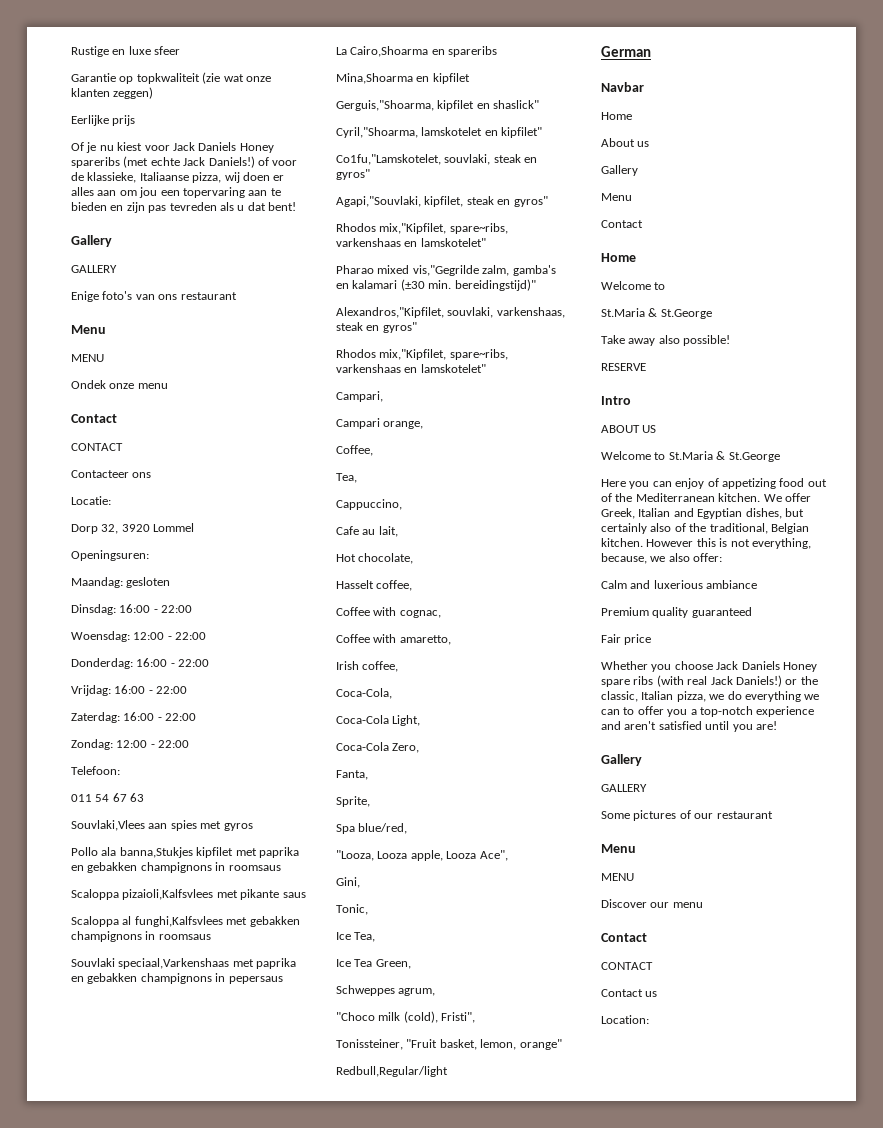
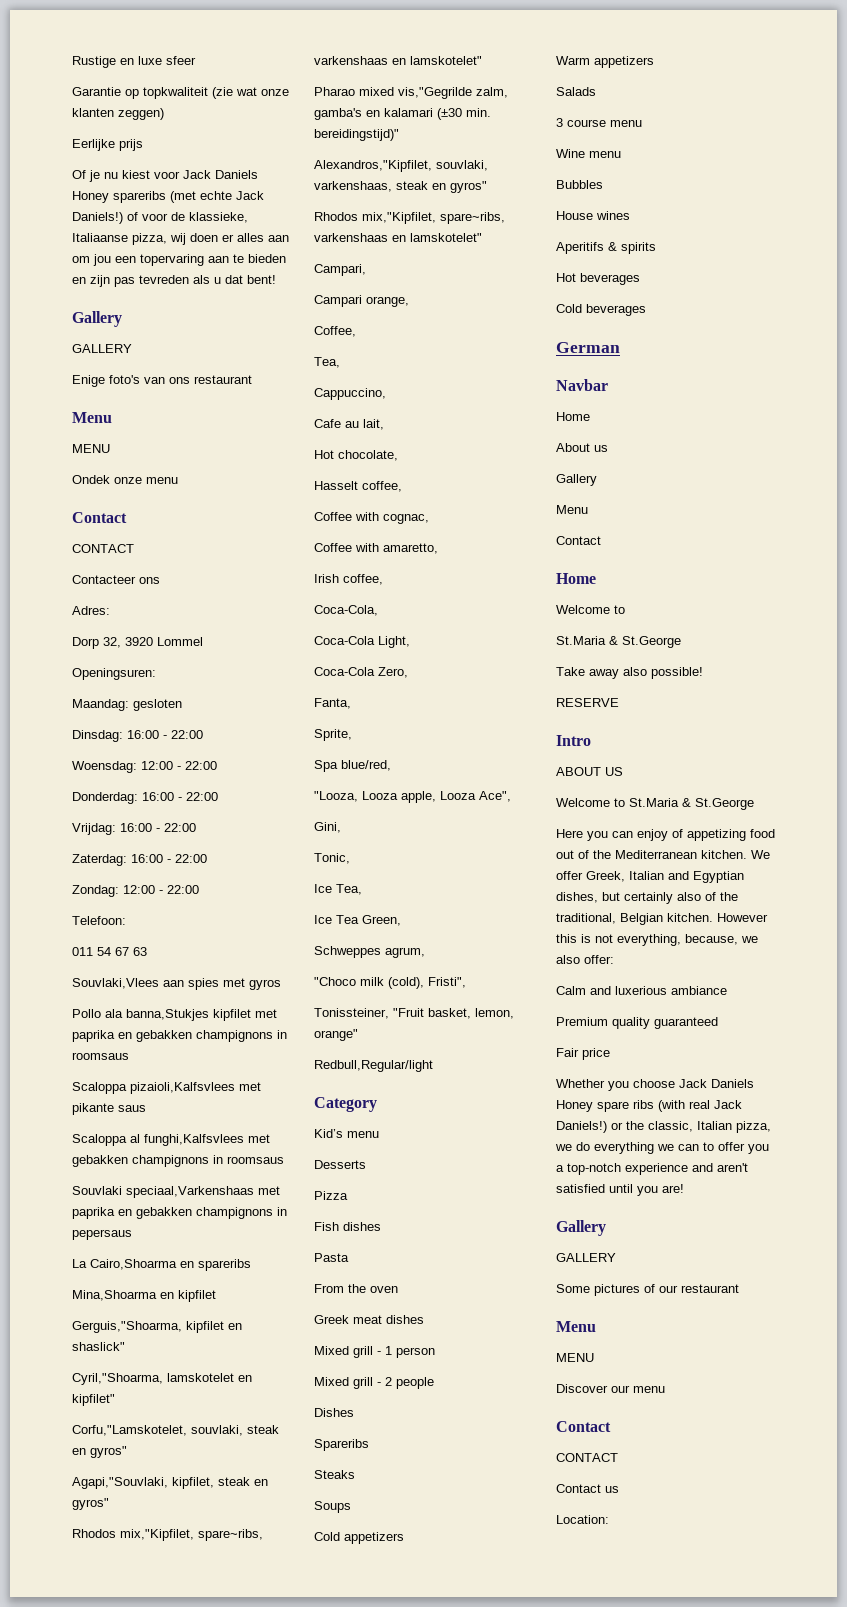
[71,496,111,505] Locatie: -> [72,606,110,615] Adres:
[336,154,441,165] Co1fu,"Lamskotelet, -> [72,1425,187,1436] Corfu,"Lamskotelet,
(448, 1071) none -> [314,1097,377,1112] [314,1129,379,1138] [314,1160,366,1169] [314,1191,348,1200] [314,1222,381,1231] [314,1253,349,1262] [314,1284,398,1293] [314,1315,424,1324] [314,1346,435,1358] [314,1377,434,1389] [314,1408,354,1417] [314,1439,369,1451] [314,1470,355,1479] [314,1501,351,1513] [314,1532,404,1544] [556,56,654,68] [556,87,596,96] [556,118,642,127] [556,149,621,158] [556,180,603,189] [556,211,630,220] [556,242,656,254] [556,273,640,285] [556,304,646,316] // Category // Kid’s menu // Desserts // Pizza // Fish dishes // Pasta // From the oven // Greek meat dishes // Mixed grill - 1 person // Mixed grill - 2 people // Dishes // Spareribs // Steaks // Soups // Cold appetizers // Warm appetizers // Salads // 3 course menu // Wine menu // Bubbles // House wines // Aperitifs & spirits // Hot beverages // Cold beverages

